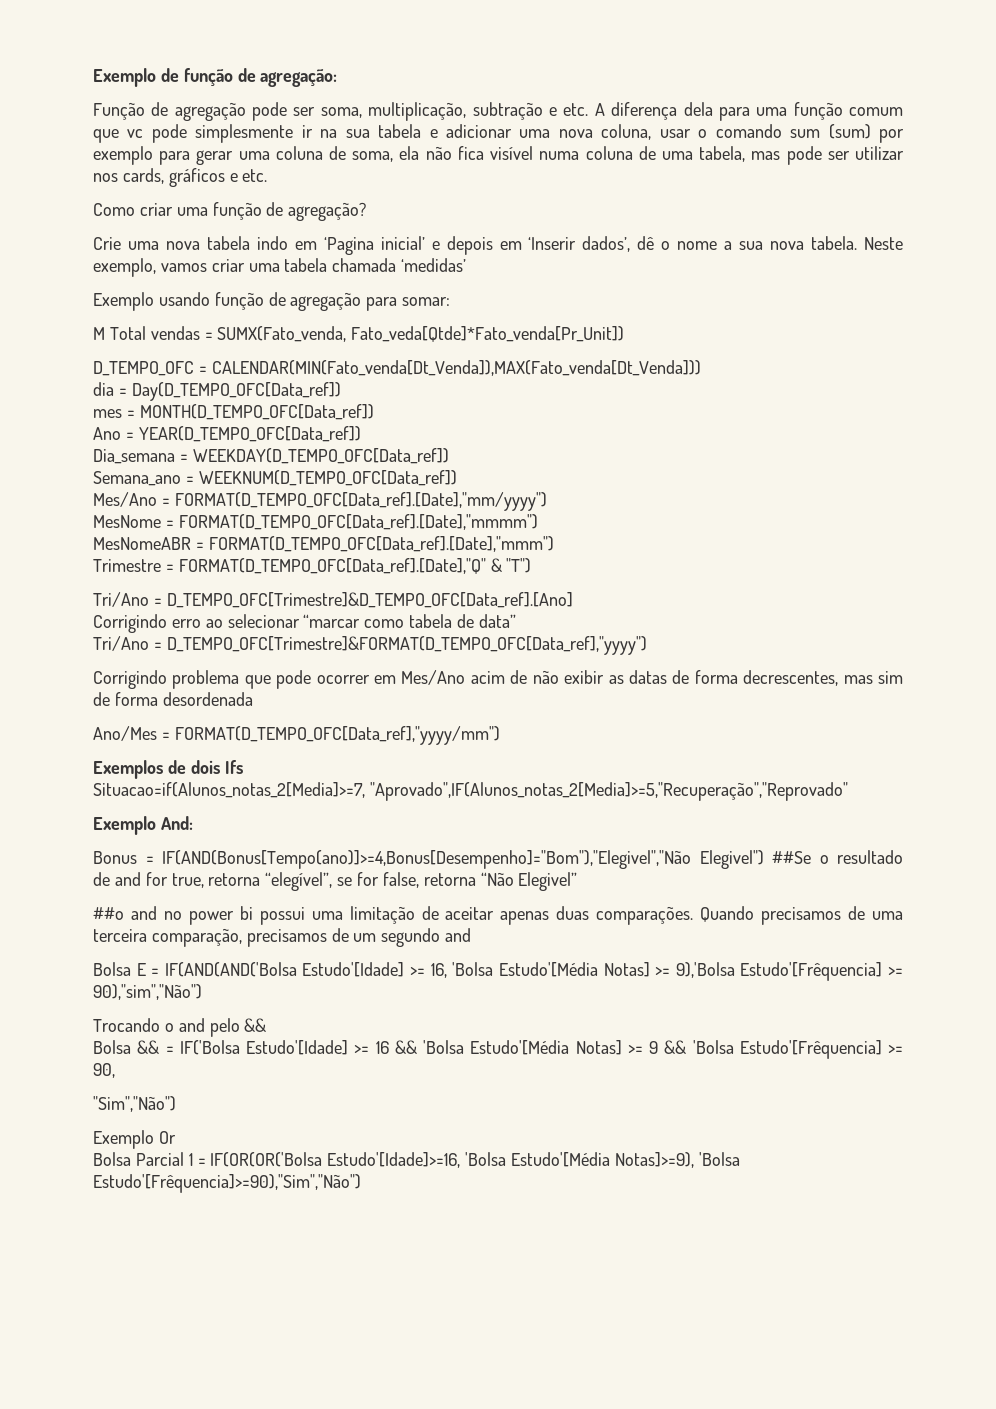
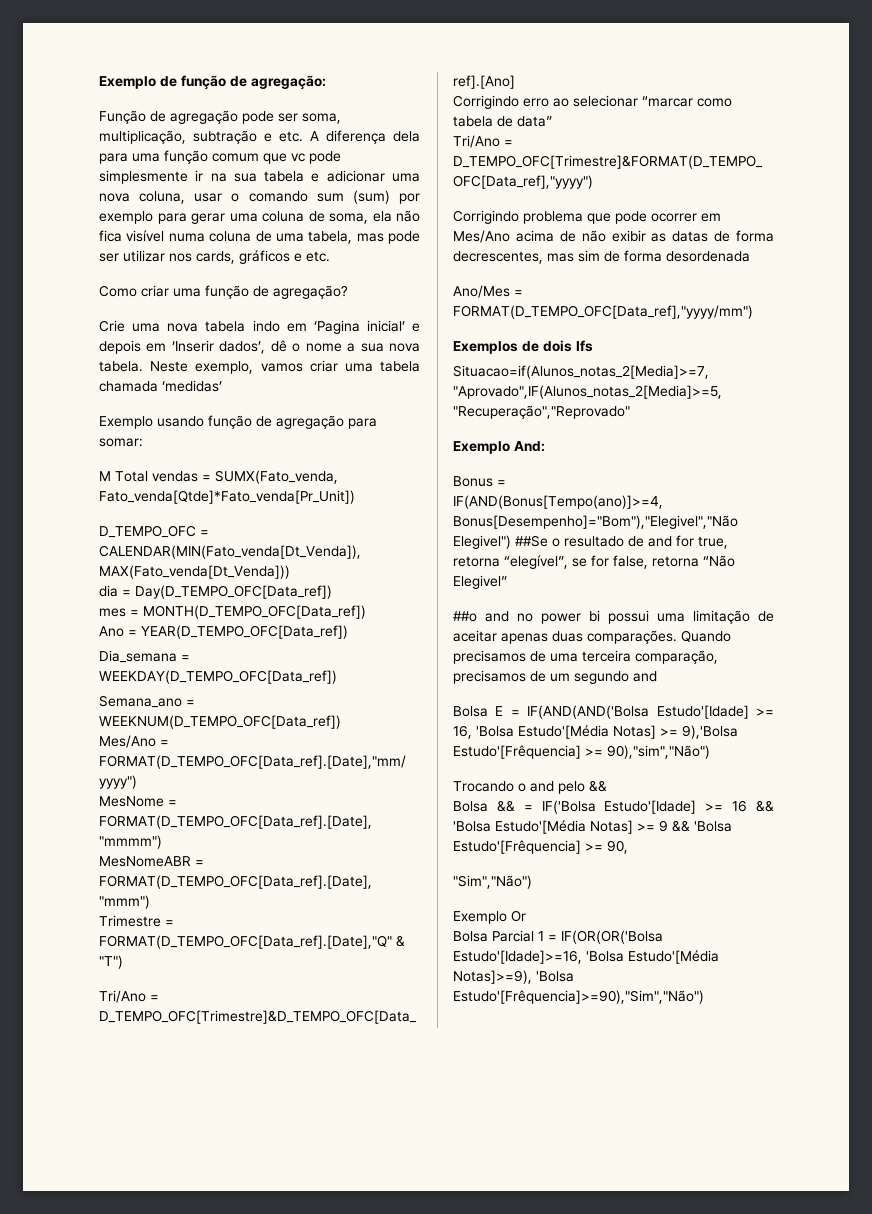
[351,326,625,342] Fato_veda[Qtde]*Fato_venda[Pr_Unit]) -> [99,490,355,504] Fato_venda[Qtde]*Fato_venda[Pr_Unit])
[470,671,505,684] acim -> [515,230,554,242] acima

